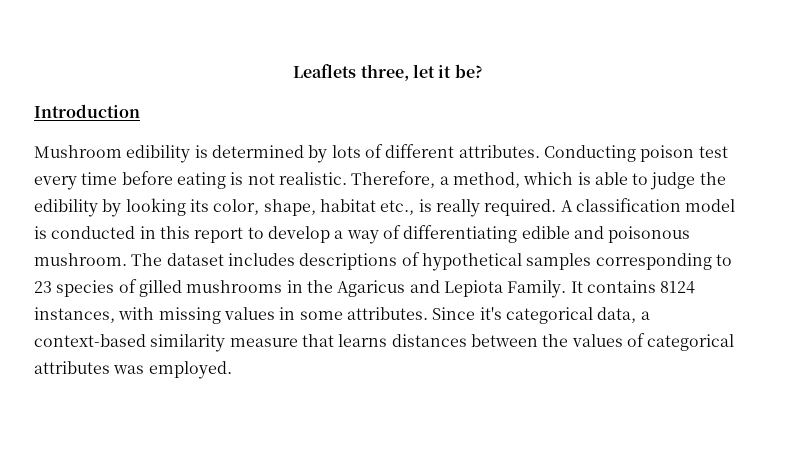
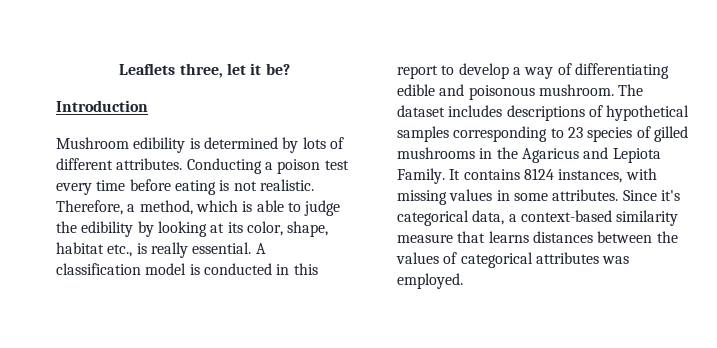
(636, 153) none -> [264,162,273,170] a
(186, 207) none -> [210,223,225,233] at
[484,199,557,216] required. -> [192,242,252,254] essential.

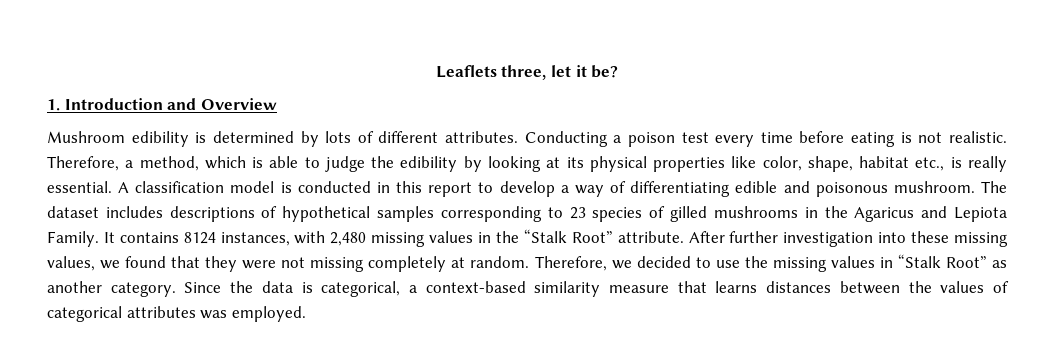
(290, 69) none -> [47,99,60,111] 1.
(148, 106) none -> [167,98,277,110] and Overview
(243, 227) none -> [589,156,757,172] physical properties like
[397,189,680,205] [397,210,505,226] missing values in some attributes. Since it's categorical data, -> [330,229,1009,247] [47,254,1007,272] [47,281,401,297] 2,480 missing values in the “Stalk Root” attribute. After further investigation into these missing values, we found that they were not missing completely at random. Therefore, we decided to use the missing values in “Stalk Root” as another category. Since the data is categorical,

